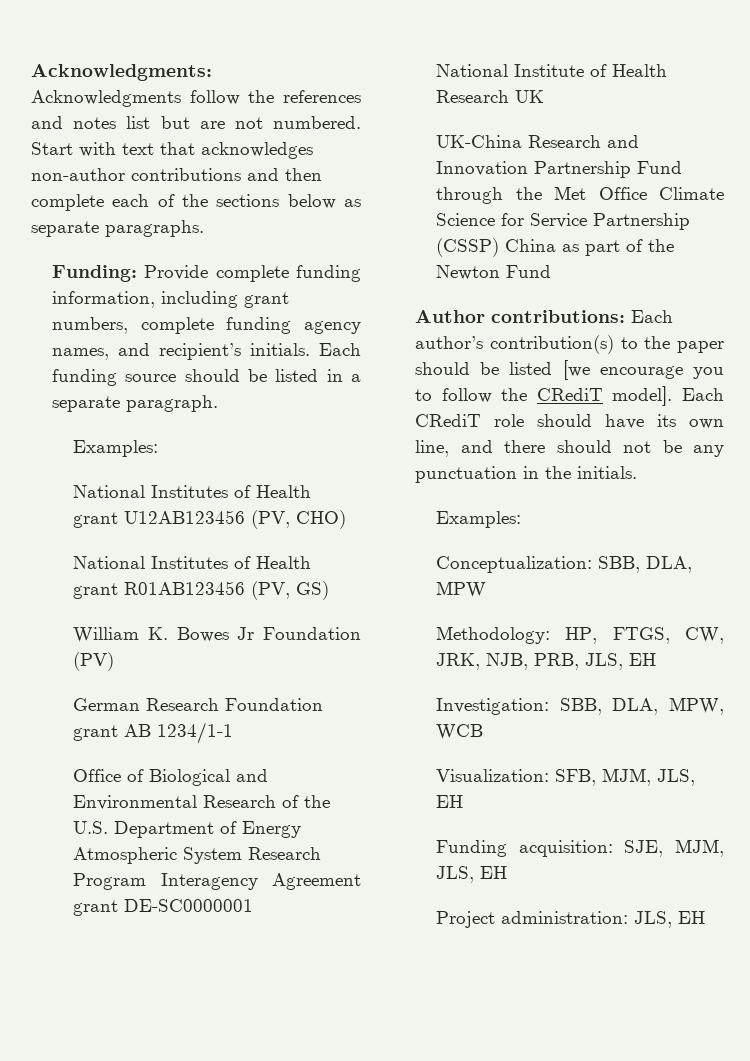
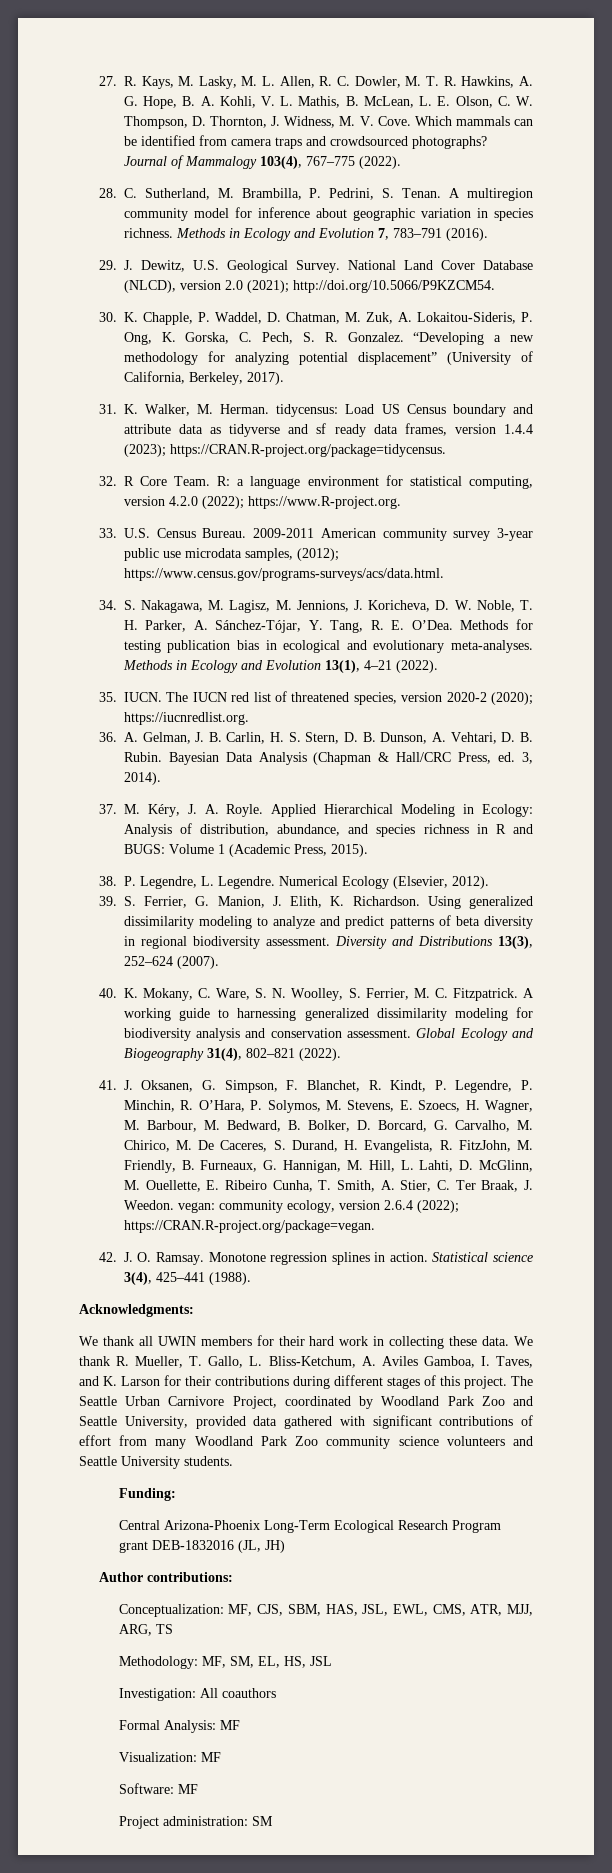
[31,64,212,81] [31,90,361,107] [31,116,361,129] [31,142,313,159] [31,168,322,181] [31,194,361,211] [31,220,204,237] [52,265,361,282] [52,291,290,308] [52,317,361,334] [52,343,361,360] [52,369,361,386] [52,395,219,412] [73,440,159,457] [73,485,312,498] [73,510,347,529] [73,556,312,569] [73,581,330,600] [73,627,361,643] [73,652,115,671] [73,698,324,711] [73,722,234,744] [73,769,269,786] [73,795,331,810] [73,821,302,838] [73,847,322,864] [73,873,361,890] [73,899,254,916] [436,64,668,77] [436,90,545,103] [436,135,640,148] [436,161,683,178] [436,186,724,204] [436,213,691,230] [436,238,675,257] [436,265,552,280] [415,310,674,323] [415,335,724,354] [415,360,724,380] [415,386,724,406] [415,414,724,429] [415,440,724,457] [415,466,638,483] [436,511,522,528] [436,556,693,573] [436,581,487,598] [436,626,724,644] [436,653,657,670] [436,697,724,715] [436,724,484,740] [436,768,696,786] [436,795,464,808] [436,839,724,857] [436,866,508,883] Acknowledgments: Acknowledgments follow the references and notes list but are not numbered. Start with text that acknowledges non-author contributions and then complete each of the sections below as separate paragraphs. // Funding: Provide complete funding information, including grant numbers, complete funding agency names, and recipient’s initials. Each funding source should be listed in a separate paragraph. // Examples: // National Institutes of Health grant U12AB123456 (PV, CHO) // National Institutes of Health grant R01AB123456 (PV, GS) // William K. Bowes Jr Foundation (PV) // German Research Foundation grant AB 1234/1-1 // Office of Biological and Environmental Research of the U.S. Department of Energy Atmospheric System Research Program Interagency Agreement grant DE-SC0000001 // National Institute of Health Research UK // UK-China Research and Innovation Partnership Fund through the Met Office Climate Science for Service Partnership (CSSP) China as part of the Newton Fund // Author contributions: Each author’s contribution(s) to the paper should be listed [we encourage you to follow the CRediT model]. Each CRediT role should have its own line, and there should not be any punctuation in the initials. // Examples: // Conceptualization: SBB, DLA, MPW // Methodology: HP, FTGS, CW, JRK, NJB, PRB, JLS, EH // Investigation: SBB, DLA, MPW, WCB // Visualization: SFB, MJM, JLS, EH // Funding acquisition: SJE, MJM, JLS, EH -> [98,76,533,89] [123,96,534,109] [123,116,533,129] [123,135,487,149] [123,155,401,169] [98,188,533,201] [123,207,533,221] [123,228,488,241] [98,260,533,273] [123,280,495,293] [98,312,533,325] [123,332,534,345] [123,351,533,365] [123,371,284,385] [98,404,533,417] [123,423,533,437] [123,444,446,457] [98,475,533,489] [123,496,401,509] [98,528,533,541] [123,548,339,561] [123,568,444,581] [98,600,533,613] [123,619,533,633] [123,640,533,653] [122,660,438,673] [98,691,533,705] [123,712,249,725] [98,732,533,744] [123,752,533,765] [123,772,161,785] [98,804,533,817] [123,823,533,837] [123,844,368,857] [98,876,489,889] [98,896,533,909] [123,915,533,929] [123,936,533,949] [123,956,219,969] [98,988,534,1001] [123,1007,533,1021] [123,1028,534,1041] [123,1048,341,1061] [98,1080,533,1093] [123,1100,533,1113] [123,1120,533,1132] [123,1140,533,1153] [123,1160,534,1173] [123,1180,533,1192] [123,1200,459,1213] [123,1220,375,1233] [98,1252,533,1265] [123,1272,251,1285] [79,1304,194,1317] [79,1335,533,1349] [79,1356,533,1368] [79,1375,533,1389] [79,1396,533,1409] [79,1415,533,1429] [79,1435,533,1449] [79,1456,233,1469] [118,1488,176,1501] [118,1520,501,1533] [118,1540,285,1553] [98,1572,233,1582] [118,1604,533,1617] [118,1624,173,1636] [118,1656,332,1669] [118,1688,276,1701] [118,1720,240,1733] [118,1752,221,1762] [118,1783,198,1794] 27. R. Kays, M. Lasky, M. L. Allen, R. C. Dowler, M. T. R. Hawkins, A. G. Hope, B. A. Kohli, V. L. Mathis, B. McLean, L. E. Olson, C. W. Thompson, D. Thornton, J. Widness, M. V. Cove. Which mammals can be identified from camera traps and crowdsourced photographs? Journal of Mammalogy 103(4), 767–775 (2022). // 28. C. Sutherland, M. Brambilla, P. Pedrini, S. Tenan. A multiregion community model for inference about geographic variation in species richness. Methods in Ecology and Evolution 7, 783–791 (2016). // 29. J. Dewitz, U.S. Geological Survey. National Land Cover Database (NLCD), version 2.0 (2021); http://doi.org/10.5066/P9KZCM54. // 30. K. Chapple, P. Waddel, D. Chatman, M. Zuk, A. Lokaitou-Sideris, P. Ong, K. Gorska, C. Pech, S. R. Gonzalez. “Developing a new methodology for analyzing potential displacement” (University of California, Berkeley, 2017). // 31. K. Walker, M. Herman. tidycensus: Load US Census boundary and attribute data as tidyverse and sf ready data frames, version 1.4.4 (2023); https://CRAN.R-project.org/package=tidycensus. // 32. R Core Team. R: a language environment for statistical computing, version 4.2.0 (2022); https://www.R-project.org. // 33. U.S. Census Bureau. 2009-2011 American community survey 3-year public use microdata samples, (2012); https://www.census.gov/programs-surveys/acs/data.html. // 34. S. Nakagawa, M. Lagisz, M. Jennions, J. Koricheva, D. W. Noble, T. H. Parker, A. Sánchez‐Tójar, Y. Tang, R. E. O’Dea. Methods for testing publication bias in ecological and evolutionary meta-analyses. Methods in Ecology and Evolution 13(1), 4–21 (2022). // 35. IUCN. The IUCN red list of threatened species, version 2020-2 (2020); https://iucnredlist.org. // 36. A. Gelman, J. B. Carlin, H. S. Stern, D. B. Dunson, A. Vehtari, D. B. Rubin. Bayesian Data Analysis (Chapman & Hall/CRC Press, ed. 3, 2014). // 37. M. Kéry, J. A. Royle. Applied Hierarchical Modeling in Ecology: Analysis of distribution, abundance, and species richness in R and BUGS: Volume 1 (Academic Press, 2015). // 38. P. Legendre, L. Legendre. Numerical Ecology (Elsevier, 2012). // 39. S. Ferrier, G. Manion, J. Elith, K. Richardson. Using generalized dissimilarity modeling to analyze and predict patterns of beta diversity in regional biodiversity assessment. Diversity and Distributions 13(3), 252–624 (2007). // 40. K. Mokany, C. Ware, S. N. Woolley, S. Ferrier, M. C. Fitzpatrick. A working guide to harnessing generalized dissimilarity modeling for biodiversity analysis and conservation assessment. Global Ecology and Biogeography 31(4), 802–821 (2022). // 41. J. Oksanen, G. Simpson, F. Blanchet, R. Kindt, P. Legendre, P. Minchin, R. O’Hara, P. Solymos, M. Stevens, E. Szoecs, H. Wagner, M. Barbour, M. Bedward, B. Bolker, D. Borcard, G. Carvalho, M. Chirico, M. De Caceres, S. Durand, H. Evangelista, R. FitzJohn, M. Friendly, B. Furneaux, G. Hannigan, M. Hill, L. Lahti, D. McGlinn, M. Ouellette, E. Ribeiro Cunha, T. Smith, A. Stier, C. Ter Braak, J. Weedon. vegan: community ecology, version 2.6.4 (2022); https://CRAN.R-project.org/package=vegan. // 42. J. O. Ramsay. Monotone regression splines in action. Statistical science 3(4), 425–441 (1988). // Acknowledgments: // We thank all UWIN members for their hard work in collecting these data. We thank R. Mueller, T. Gallo, L. Bliss-Ketchum, A. Aviles Gamboa, I. Taves, and K. Larson for their contributions during different stages of this project. The Seattle Urban Carnivore Project, coordinated by Woodland Park Zoo and Seattle University, provided data gathered with significant contributions of effort from many Woodland Park Zoo community science volunteers and Seattle University students. // Funding: // Central Arizona-Phoenix Long-Term Ecological Research Program grant DEB-1832016 (JL, JH) // Author contributions: // Conceptualization: MF, CJS, SBM, HAS, JSL, EWL, CMS, ATR, MJJ, ARG, TS // Methodology: MF, SM, EL, HS, JSL // Investigation: All coauthors // Formal Analysis: MF // Visualization: MF // Software: MF
[634,911,706,928] JLS, EH -> [251,1816,273,1826] SM

